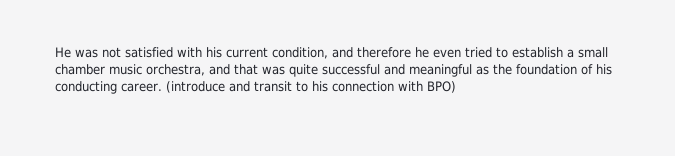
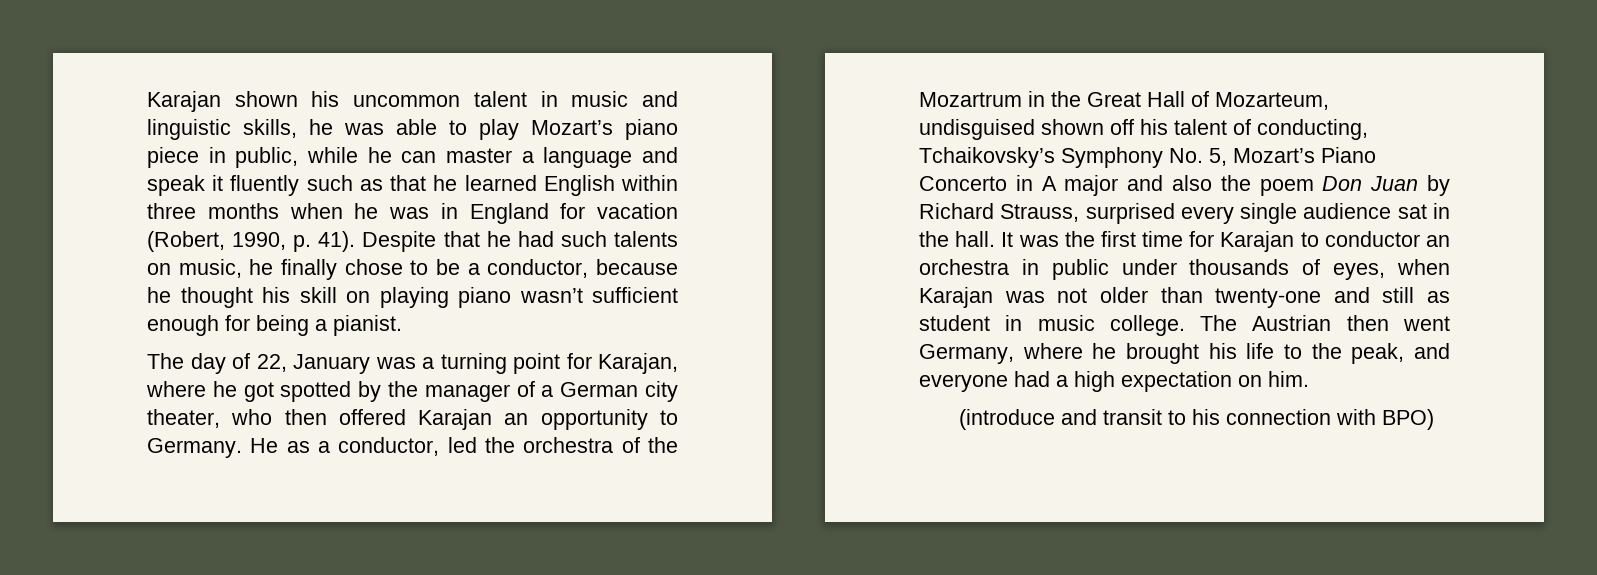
[54,47,608,59] [54,64,612,77] [54,81,162,94] He was not satisfied with his current condition, and therefore he even tried to establish a small chamber music orchestra, and that was quite successful and meaningful as the foundation of his conducting career. -> [147,91,678,112] [147,119,678,140] [147,147,678,168] [147,175,678,196] [147,203,678,224] [147,231,678,252] [147,259,678,280] [147,287,678,308] [147,315,402,336] [147,353,678,374] [146,381,678,402] [147,409,678,430] [147,437,678,458] [919,91,1329,110] [919,119,1368,140] [919,147,1376,168] [919,175,1450,196] [919,203,1450,224] [919,231,1450,252] [919,259,1450,280] [919,287,1450,308] [919,315,1450,336] [919,343,1450,364] [919,371,1309,392] Karajan shown his uncommon talent in music and linguistic skills, he was able to play Mozart’s piano piece in public, while he can master a language and speak it fluently such as that he learned English within three months when he was in England for vacation (Robert, 1990, p. 41). Despite that he had such talents on music, he finally chose to be a conductor, because he thought his skill on playing piano wasn’t sufficient enough for being a pianist. // The day of 22, January was a turning point for Karajan, where he got spotted by the manager of a German city theater, who then offered Karajan an opportunity to Germany. He as a conductor, led the orchestra of the Mozartrum in the Great Hall of Mozarteum, undisguised shown off his talent of conducting, Tchaikovsky’s Symphony No. 5, Mozart’s Piano Concerto in A major and also the poem Don Juan by Richard Strauss, surprised every single audience sat in the hall. It was the first time for Karajan to conductor an orchestra in public under thousands of eyes, when Karajan was not older than twenty-one and still as student in music college. The Austrian then went Germany, where he brought his life to the peak, and everyone had a high expectation on him. //

